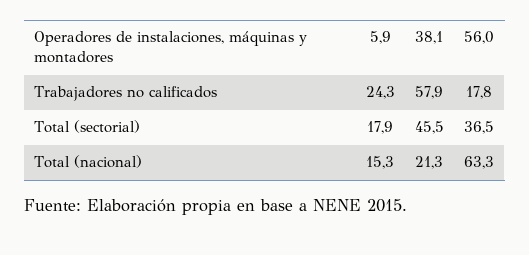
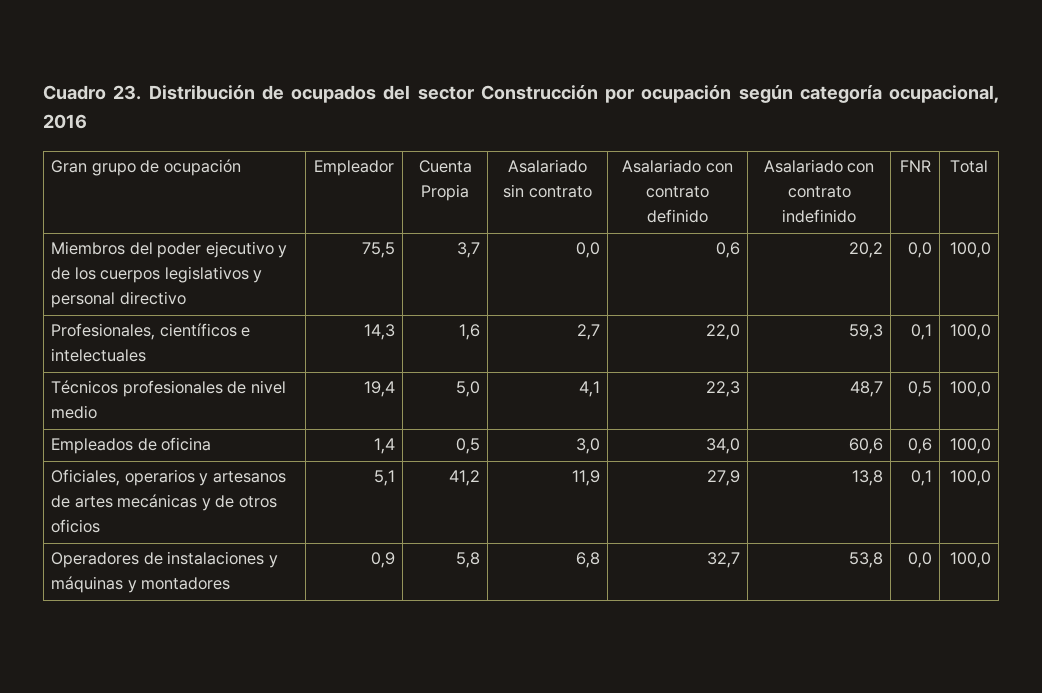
[33,31,307,46] [33,51,113,63] [369,31,391,44] [415,31,443,44] [464,31,494,44] [33,86,217,101] [365,86,395,99] [415,86,443,99] [466,86,492,99] [33,120,140,133] [367,121,393,134] [414,121,444,134] [464,121,494,134] [33,155,142,168] [366,156,394,169] [415,156,443,169] [464,156,494,169] [24,199,407,215] Operadores de instalaciones, máquinas y montadores | 5,9 | 38,1 | 56,0 // Trabajadores no calificados | 24,3 | 57,9 | 17,8 // Total (sectorial) | 17,9 | 45,5 | 36,5 // Total (nacional) | 15,3 | 21,3 | 63,3 // Fuente: Elaboración propia en base a NENE 2015. -> [43,85,999,103] [43,114,87,129] [51,159,241,176] [314,160,394,176] [418,160,472,173] [421,184,469,201] [508,159,587,173] [503,184,592,198] [622,159,733,173] [646,186,709,198] [647,209,708,223] [763,159,875,173] [787,186,851,198] [782,209,856,223] [899,160,931,172] [950,160,988,173] [51,241,288,258] [51,266,263,283] [51,291,186,308] [361,242,395,258] [456,242,480,258] [575,242,600,258] [715,242,740,258] [848,242,883,258] [907,242,932,258] [949,242,991,258] [51,323,251,340] [51,348,147,362] [363,324,395,340] [458,324,480,340] [576,324,600,340] [705,324,740,340] [848,324,883,340] [910,324,932,340] [949,324,991,340] [51,380,286,397] [51,405,98,419] [363,381,395,397] [455,381,480,397] [578,381,600,397] [705,381,740,397] [849,381,883,397] [907,381,932,397] [949,381,991,397] [51,437,212,454] [373,438,395,454] [455,438,480,454] [575,438,600,454] [705,438,740,454] [848,438,883,454] [907,438,932,454] [949,438,991,454] [51,469,286,486] [51,494,277,511] [51,519,101,533] [373,470,395,486] [448,470,480,486] [571,470,600,486] [706,470,740,486] [851,470,883,486] [910,470,932,486] [949,470,991,486] [51,551,278,568] [51,576,231,593] [370,552,395,568] [455,552,480,568] [575,552,600,568] [706,552,740,568] [848,552,883,568] [907,552,932,568] [949,552,991,568] Cuadro 23. Distribución de ocupados del sector Construcción por ocupación según categoría ocupacional, 2016 // Gran grupo de ocupación | Empleador | Cuenta Propia | Asalariado sin contrato | Asalariado con contrato definido | Asalariado con contrato indefinido | FNR | Total // Miembros del poder ejecutivo y de los cuerpos legislativos y personal directivo | 75,5 | 3,7 | 0,0 | 0,6 | 20,2 | 0,0 | 100,0 // Profesionales, científicos e intelectuales | 14,3 | 1,6 | 2,7 | 22,0 | 59,3 | 0,1 | 100,0 // Técnicos profesionales de nivel medio | 19,4 | 5,0 | 4,1 | 22,3 | 48,7 | 0,5 | 100,0 // Empleados de oficina | 1,4 | 0,5 | 3,0 | 34,0 | 60,6 | 0,6 | 100,0 // Oficiales, operarios y artesanos de artes mecánicas y de otros oficios | 5,1 | 41,2 | 11,9 | 27,9 | 13,8 | 0,1 | 100,0 // Operadores de instalaciones y máquinas y montadores | 0,9 | 5,8 | 6,8 | 32,7 | 53,8 | 0,0 | 100,0

